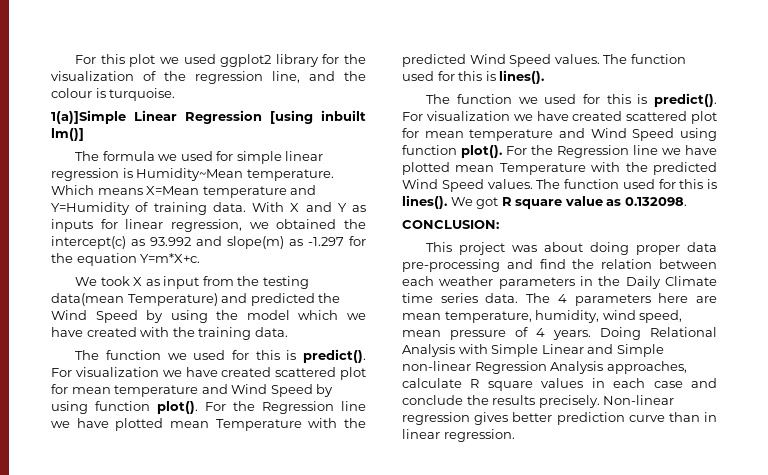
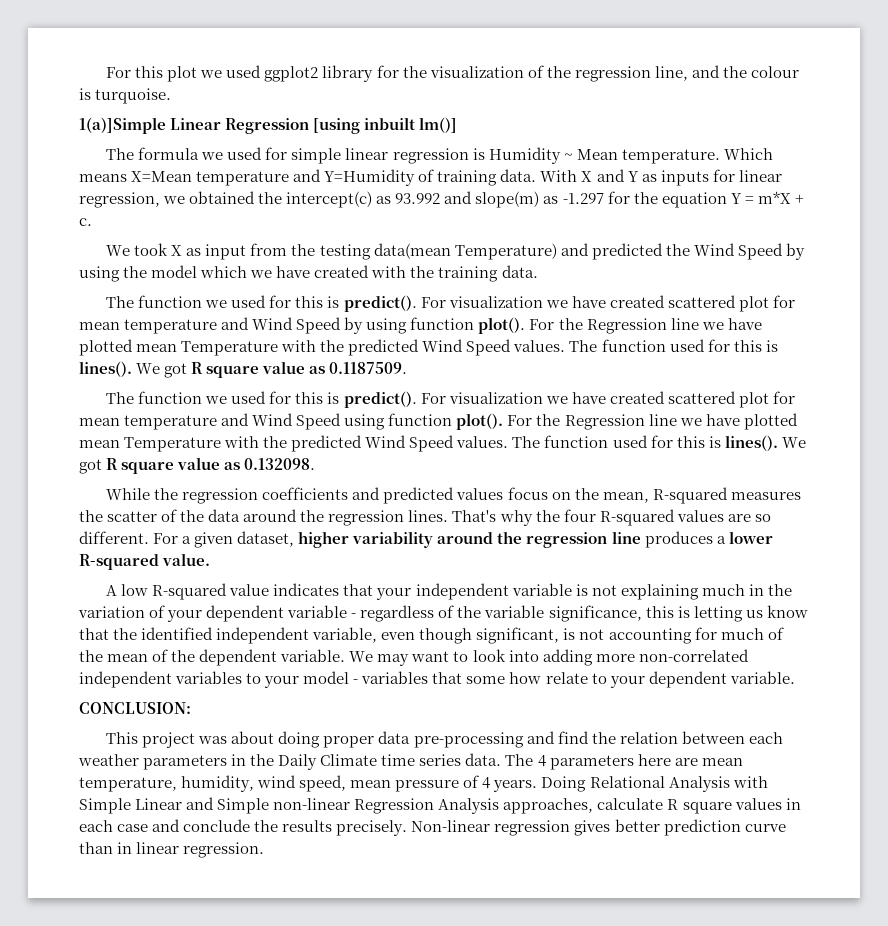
[136,168,244,181] Humidity~Mean -> [488,147,618,164] Humidity ~ Mean
[140,253,201,263] Y=m*X+c. -> [730,191,804,204] [79,218,92,226] Y = m*X + c.
(545, 77) none -> [136,361,408,378] We got R square value as 0.1187509.
(687, 201) none -> [106,487,801,504] [79,509,771,526] [79,531,773,548] [79,553,211,570] [106,583,792,600] [78,605,808,622] [79,627,784,644] [79,649,749,666] [79,671,795,688] // While the regression coefficients and predicted values focus on the mean, R-squared measures the scatter of the data around the regression lines. That's why the four R-squared values are so different. For a given dataset, higher variability around the regression line produces a lower R-squared value. // A low R-squared value indicates that your independent variable is not explaining much in the variation of your dependent variable - regardless of the variable significance, this is letting us know that the identified independent variable, even though significant, is not accounting for much of the mean of the dependent variable. We may want to look into adding more non-correlated independent variables to your model - variables that some how relate to your dependent variable.

